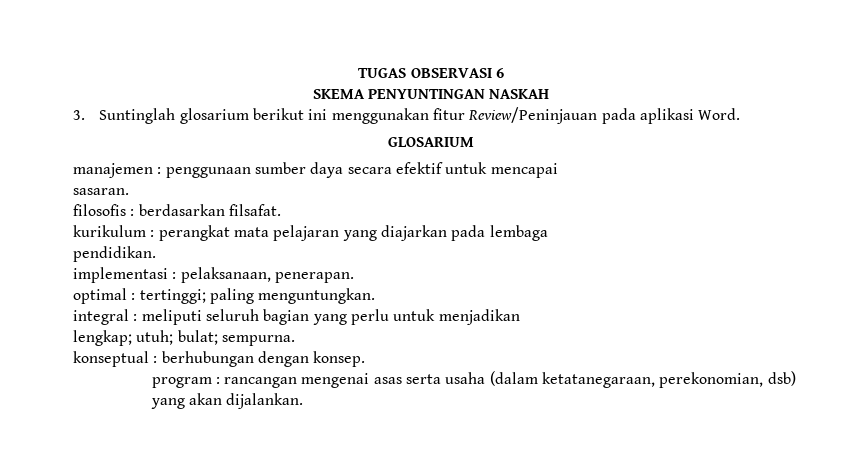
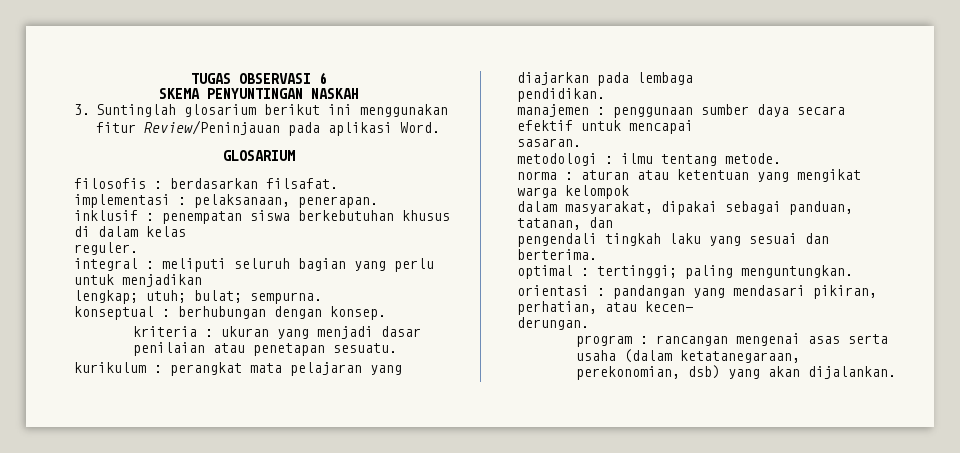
[73,162,558,178] [73,188,130,195] [73,204,282,216] [73,225,548,241] [73,246,157,262] [73,267,355,283] [73,288,376,304] manajemen : penggunaan sumber daya secara efektif untuk mencapai // sasaran. // filosofis : berdasarkan filsafat. // kurikulum : perangkat mata pelajaran yang diajarkan pada lembaga // pendidikan. // implementasi : pelaksanaan, penerapan. // optimal : tertinggi; paling menguntungkan. -> [74,178,339,189] [74,194,379,208] [74,210,451,224] [74,226,187,237] [74,242,139,255] filosofis : berdasarkan filsafat. // implementasi : pelaksanaan, penerapan. // inklusif : penempatan siswa berkebutuhan khusus di dalam kelas // reguler.
(366, 359) none -> [132,326,421,339] [132,342,397,356] [74,362,403,376] [517,72,694,86] [517,88,606,102] [517,104,846,118] [517,120,694,134] [517,138,582,147] [517,153,782,166] [517,169,862,182] [517,185,630,199] [517,201,854,215] [517,217,614,230] [517,233,830,247] [517,249,598,260] [517,265,854,279] [517,285,878,299] [517,301,694,315] [517,317,590,330] // kriteria : ukuran yang menjadi dasar penilaian atau penetapan sesuatu. // kurikulum : perangkat mata pelajaran yang diajarkan pada lembaga // pendidikan. // manajemen : penggunaan sumber daya secara efektif untuk mencapai // sasaran. // metodologi : ilmu tentang metode. // norma : aturan atau ketentuan yang mengikat warga kelompok // dalam masyarakat, dipakai sebagai panduan, tatanan, dan // pengendali tingkah laku yang sesuai dan berterima. // optimal : tertinggi; paling menguntungkan. // orientasi : pandangan yang mendasari pikiran, perhatian, atau kecen- // derungan.

